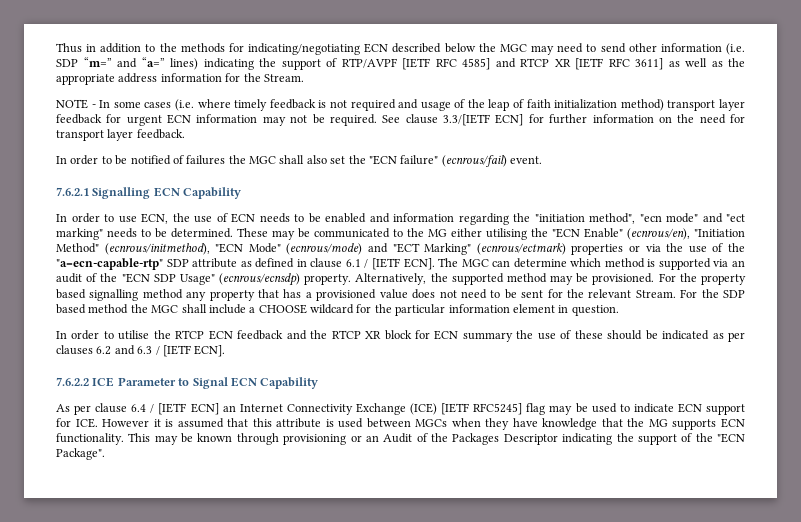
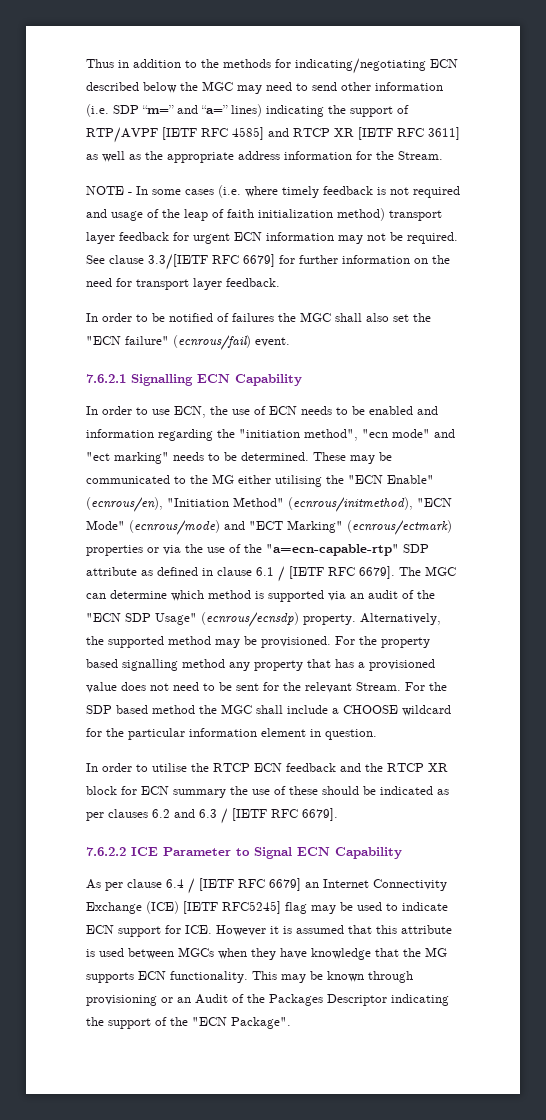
[495,114,524,126] ECN] -> [212,254,275,267] RFC 6679]
[403,258,435,270] ECN]. -> [328,566,395,579] RFC 6679].
[194,345,226,357] ECN]. -> [271,808,338,821] RFC 6679].
[190,403,219,415] ECN] -> [238,878,301,891] RFC 6679]

